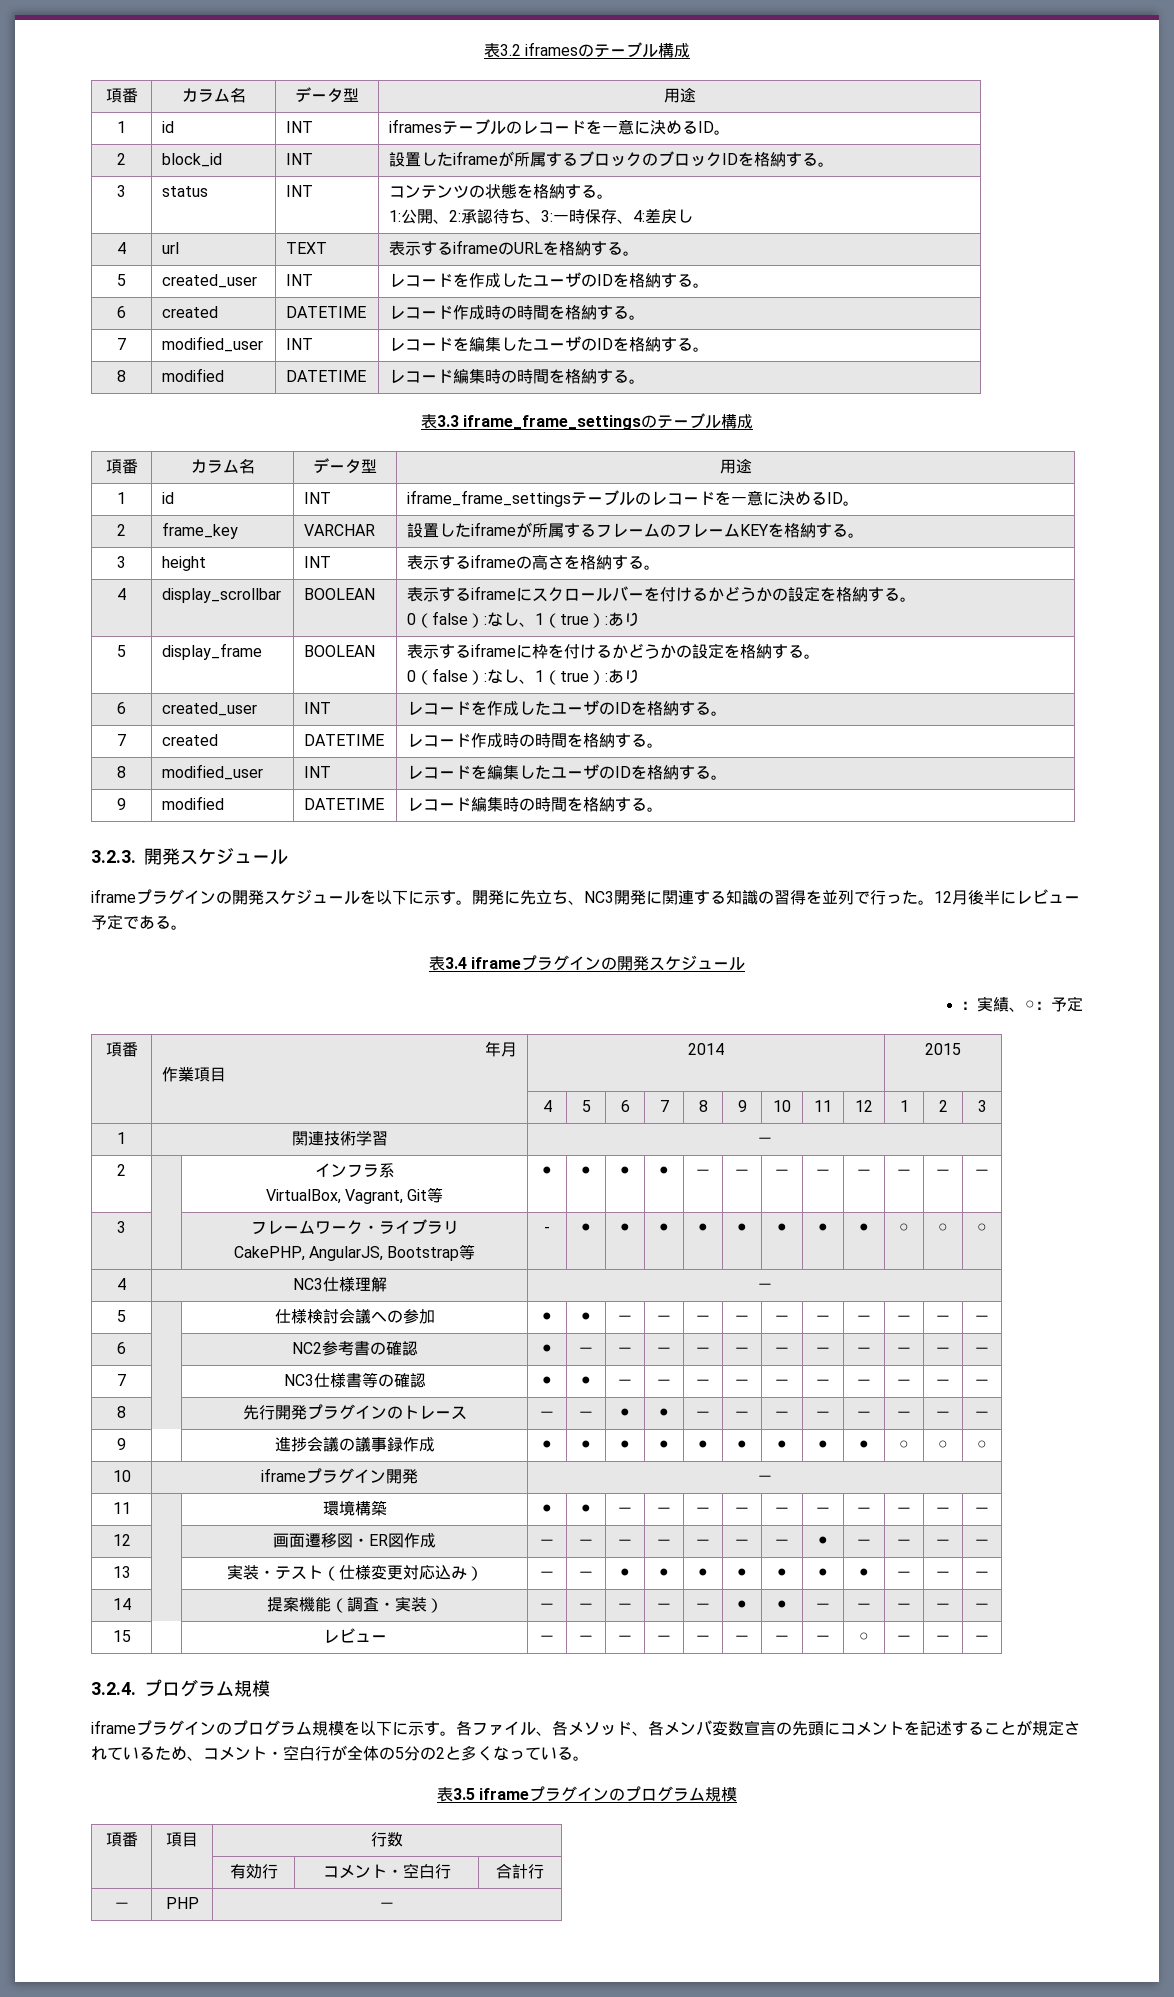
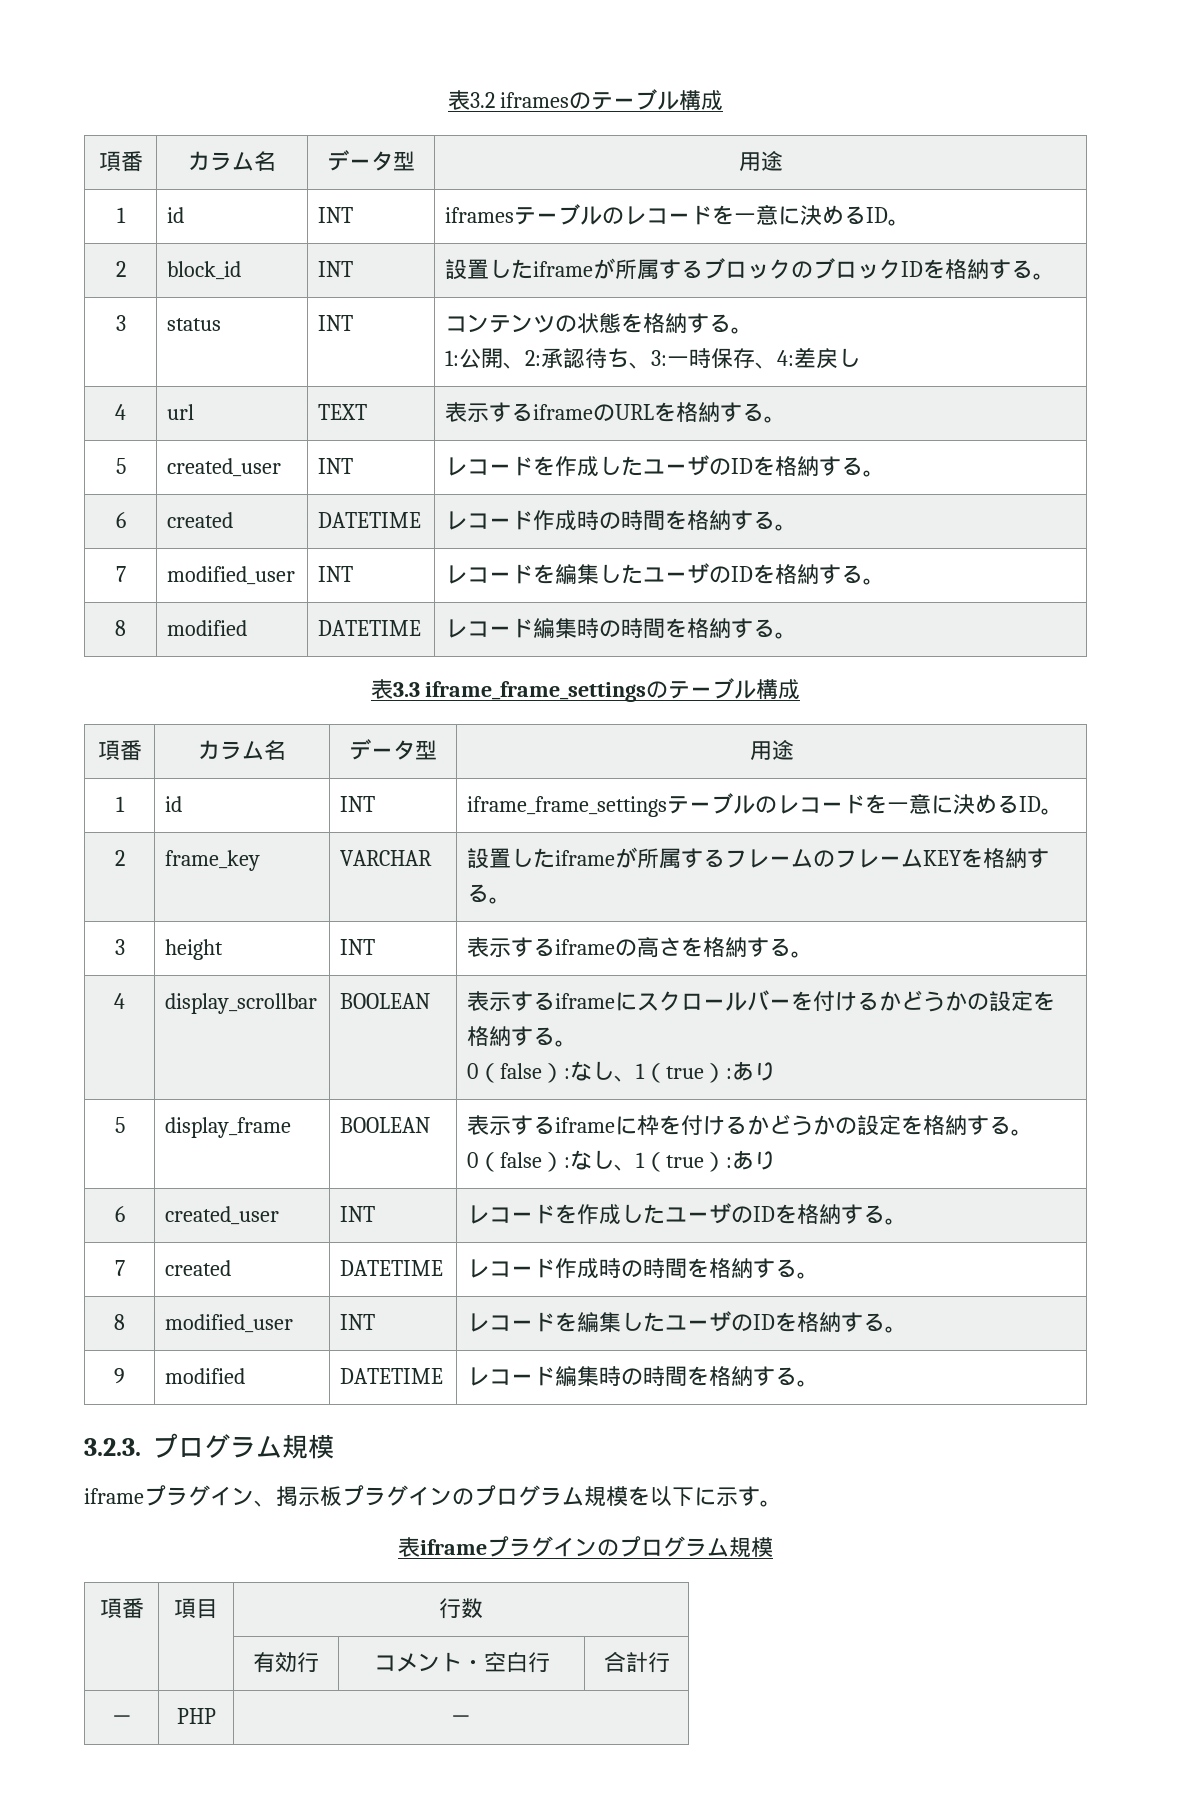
[144,848,288,865] [91,889,1080,905] [91,914,187,930] [428,955,746,971] [961,996,1083,1012] [105,1042,138,1057] [485,1041,518,1057] [161,1067,226,1082] [688,1043,724,1055] [925,1043,961,1055] [542,1100,552,1112] [581,1100,591,1112] [620,1100,630,1112] [659,1100,669,1112] [698,1100,708,1112] [737,1100,747,1112] [773,1100,791,1112] [814,1100,832,1112] [855,1100,873,1112] [899,1100,909,1112] [938,1100,948,1112] [977,1100,987,1112] [117,1132,126,1144] [291,1130,388,1146] [756,1137,773,1144] [117,1164,126,1176] [314,1163,395,1178] [265,1187,444,1204] [542,1166,552,1176] [581,1166,591,1176] [620,1166,630,1176] [659,1166,669,1176] [695,1169,711,1176] [734,1169,750,1176] [774,1169,790,1176] [815,1169,831,1176] [856,1169,872,1176] [896,1169,912,1176] [935,1169,951,1176] [974,1169,990,1176] [117,1221,126,1233] [250,1219,459,1235] [233,1244,476,1261] [544,1226,550,1233] [581,1223,591,1233] [620,1223,630,1233] [659,1223,669,1233] [698,1223,708,1233] [737,1223,747,1233] [777,1223,787,1233] [818,1223,828,1233] [859,1223,869,1233] [899,1223,909,1233] [938,1223,948,1233] [977,1223,987,1233] [117,1278,126,1290] [292,1277,387,1292] [756,1283,773,1290] [117,1310,126,1322] [274,1308,435,1324] [542,1312,552,1322] [581,1312,591,1322] [617,1315,633,1322] [656,1315,672,1322] [695,1315,711,1322] [734,1315,750,1322] [774,1315,790,1322] [815,1315,831,1322] [856,1315,872,1322] [896,1315,912,1322] [935,1315,951,1322] [974,1315,990,1322] [117,1342,126,1354] [291,1341,418,1356] [542,1344,552,1354] [578,1347,594,1354] [617,1347,633,1354] [656,1347,672,1354] [695,1347,711,1354] [734,1347,750,1354] [774,1347,790,1354] [815,1347,831,1354] [856,1347,872,1354] [896,1347,912,1354] [935,1347,951,1354] [974,1347,990,1354] [117,1374,126,1386] [283,1372,426,1388] [542,1376,552,1386] [581,1376,591,1386] [617,1379,633,1386] [656,1379,672,1386] [695,1379,711,1386] [734,1379,750,1386] [774,1379,790,1386] [815,1379,831,1386] [856,1379,872,1386] [896,1379,912,1386] [935,1379,951,1386] [974,1379,990,1386] [117,1406,126,1418] [242,1404,467,1420] [539,1411,555,1418] [578,1411,594,1418] [620,1408,630,1418] [659,1408,669,1418] [695,1411,711,1418] [734,1411,750,1418] [774,1411,790,1418] [815,1411,831,1418] [856,1411,872,1418] [896,1411,912,1418] [935,1411,951,1418] [974,1411,990,1418] [117,1438,126,1450] [274,1436,435,1452] [542,1440,552,1450] [581,1440,591,1450] [620,1440,630,1450] [659,1440,669,1450] [698,1440,708,1450] [737,1440,747,1450] [777,1440,787,1450] [818,1440,828,1450] [859,1440,869,1450] [899,1440,909,1450] [938,1440,948,1450] [977,1440,987,1450] [112,1470,131,1482] [261,1468,418,1484] [756,1475,773,1482] [112,1502,131,1514] [322,1500,387,1516] [542,1504,552,1514] [581,1504,591,1514] [617,1507,633,1514] [656,1507,672,1514] [695,1507,711,1514] [734,1507,750,1514] [774,1507,790,1514] [815,1507,831,1514] [856,1507,872,1514] [896,1507,912,1514] [935,1507,951,1514] [974,1507,990,1514] [112,1534,131,1546] [273,1533,436,1548] [539,1539,555,1546] [578,1539,594,1546] [617,1539,633,1546] [656,1539,672,1546] [695,1539,711,1546] [734,1539,750,1546] [774,1539,790,1546] [818,1536,828,1546] [856,1539,872,1546] [896,1539,912,1546] [935,1539,951,1546] [974,1539,990,1546] [112,1566,131,1578] [226,1564,483,1581] [539,1571,555,1578] [578,1571,594,1578] [620,1568,630,1578] [659,1568,669,1578] [698,1568,708,1578] [737,1568,747,1578] [777,1568,787,1578] [818,1568,828,1578] [859,1568,869,1578] [896,1571,912,1578] [935,1571,951,1578] [974,1571,990,1578] [112,1598,131,1610] [266,1596,443,1613] [539,1603,555,1610] [578,1603,594,1610] [617,1603,633,1610] [656,1603,672,1610] [695,1603,711,1610] [737,1600,747,1610] [777,1600,787,1610] [815,1603,831,1610] [856,1603,872,1610] [896,1603,912,1610] [935,1603,951,1610] [974,1603,990,1610] [112,1630,131,1642] [322,1628,387,1644] [539,1635,555,1642] [578,1635,594,1642] [617,1635,633,1642] [656,1635,672,1642] [695,1635,711,1642] [734,1635,750,1642] [774,1635,790,1642] [815,1635,831,1642] [859,1632,869,1642] [896,1635,912,1642] [935,1635,951,1642] [974,1635,990,1642] [91,1682,136,1695] 開発スケジュール // iframeプラグインの開発スケジュールを以下に示す。開発に先立ち、NC3開発に関連する知識の習得を並列で行った。12月後半にレビュー予定である。 // 表3.4 iframeプラグインの開発スケジュール // ：実績、○：予定 // 項番 | 年月 // 作業項目 | 2014 | 2015 // | | 4 | 5 | 6 | 7 | 8 | 9 | 10 | 11 | 12 | 1 | 2 | 3 // 1 | 関連技術学習 | － // 2 | | インフラ系 // VirtualBox, Vagrant, Git等 | ● | ● | ● | ● | － | － | － | － | － | － | － | － // 3 | | フレームワーク・ライブラリ // CakePHP, AngularJS, Bootstrap等 | - | ● | ● | ● | ● | ● | ● | ● | ● | ○ | ○ | ○ // 4 | NC3仕様理解 | － // 5 | | 仕様検討会議への参加 | ● | ● | － | － | － | － | － | － | － | － | － | － // 6 | | NC2参考書の確認 | ● | － | － | － | － | － | － | － | － | － | － | － // 7 | | NC3仕様書等の確認 | ● | ● | － | － | － | － | － | － | － | － | － | － // 8 | | 先行開発プラグインのトレース | － | － | ● | ● | － | － | － | － | － | － | － | － // 9 | | 進捗会議の議事録作成 | ● | ● | ● | ● | ● | ● | ● | ● | ● | ○ | ○ | ○ // 10 | iframeプラグイン開発 | － // 11 | | 環境構築 | ● | ● | － | － | － | － | － | － | － | － | － | － // 12 | | 画面遷移図・ER図作成 | － | － | － | － | － | － | － | ● | － | － | － | － // 13 | | 実装・テスト（仕様変更対応込み） | － | － | ● | ● | ● | ● | ● | ● | ● | － | － | － // 14 | | 提案機能（調査・実装） | － | － | － | － | － | ● | ● | － | － | － | － | － // 15 | | レビュー | － | － | － | － | － | － | － | － | ○ | － | － | － // 3.2.4. -> (141, 1447) none
(216, 1728) none -> [254,1485,452,1507] 、掲示板プラグイン
[456,1720,1080,1736] [91,1745,589,1761] [436,1787,475,1802] 各ファイル、各メソッド、各メンバ変数宣言の先頭にコメントを記述することが規定されているため、コメント・空白行が全体の5分の2と多くなっている。 // 表3.5 -> [398,1537,420,1557] // 表

